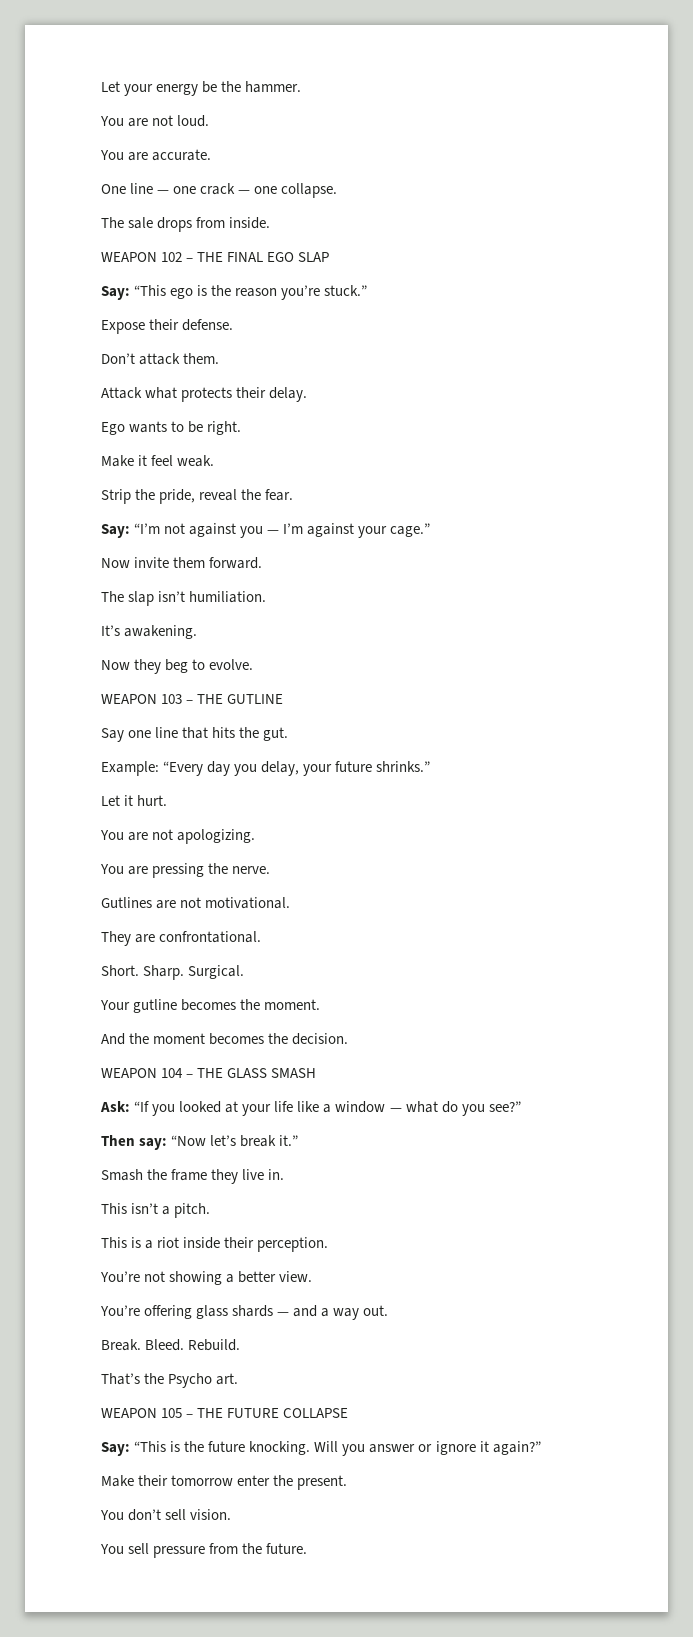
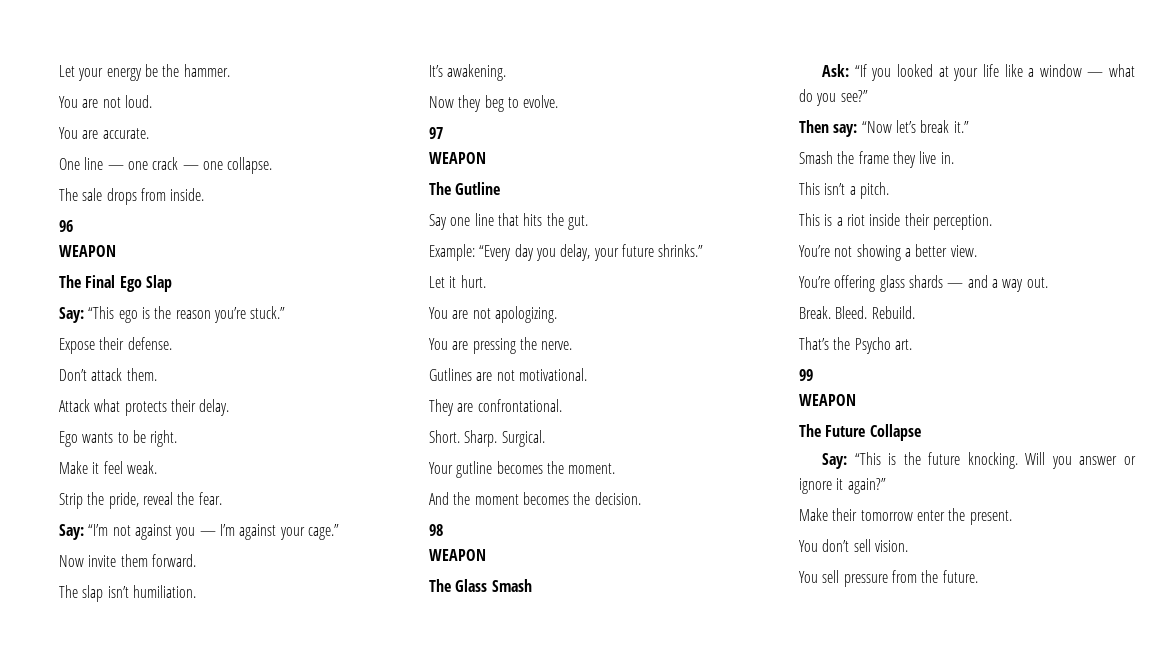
[101,252,330,262] // WEAPON 102 – THE FINAL EGO SLAP -> [59,220,73,232] [59,245,116,257] [59,275,172,292] // 96 // WEAPON // The Final Ego Slap
[101,694,284,704] // WEAPON 103 – THE GUTLINE -> [429,127,443,139] [429,152,486,164] [429,182,501,195] // 97 // WEAPON // The Gutline
[101,1068,317,1078] // WEAPON 104 – THE GLASS SMASH -> [429,524,443,536] [429,549,486,561] [429,579,532,592] // 98 // WEAPON // The Glass Smash
[101,1408,349,1418] // WEAPON 105 – THE FUTURE COLLAPSE -> [799,369,813,381] [799,394,856,406] [799,424,921,441] // 99 // WEAPON // The Future Collapse

